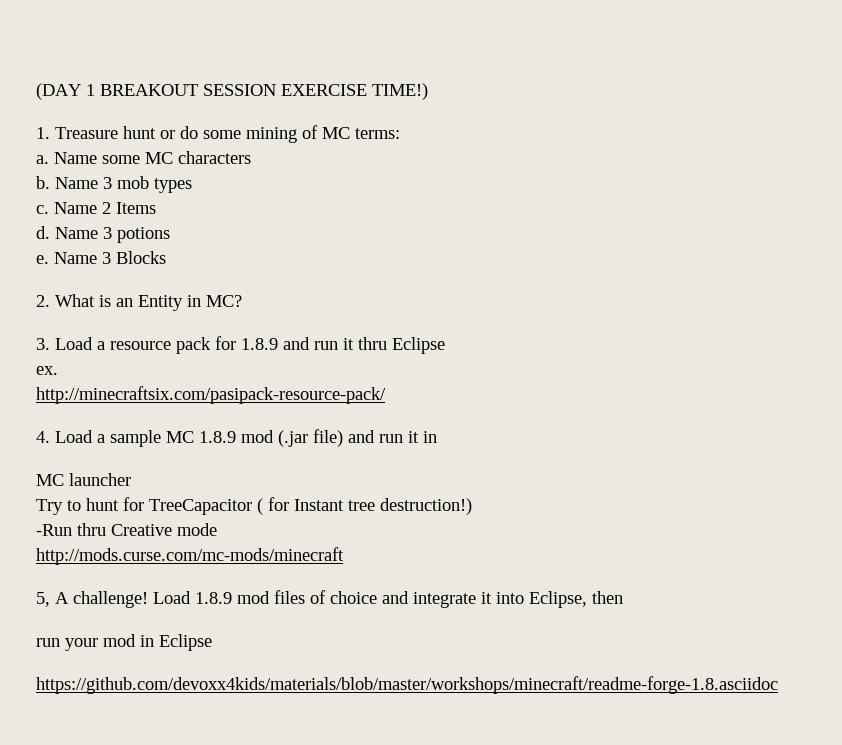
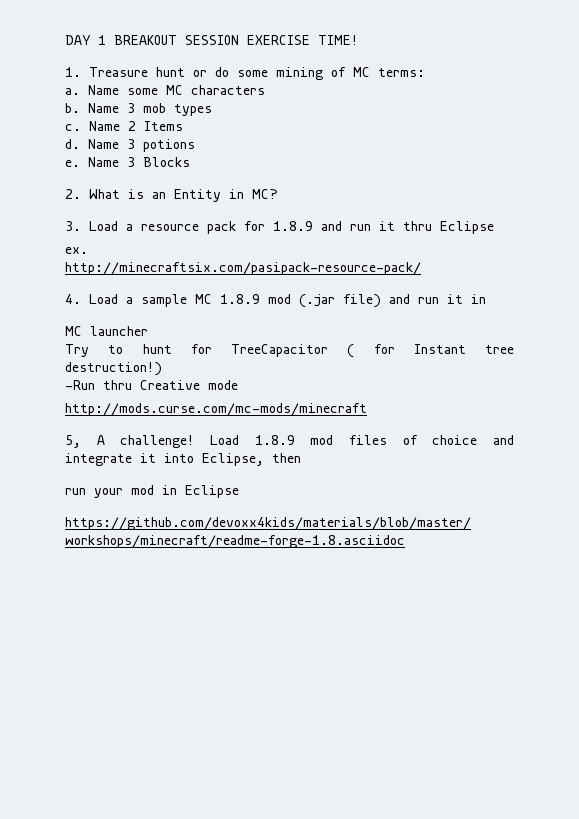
[36,83,81,100] (DAY -> [65,35,91,45] DAY
[372,83,428,100] TIME!) -> [318,35,358,45] TIME!

